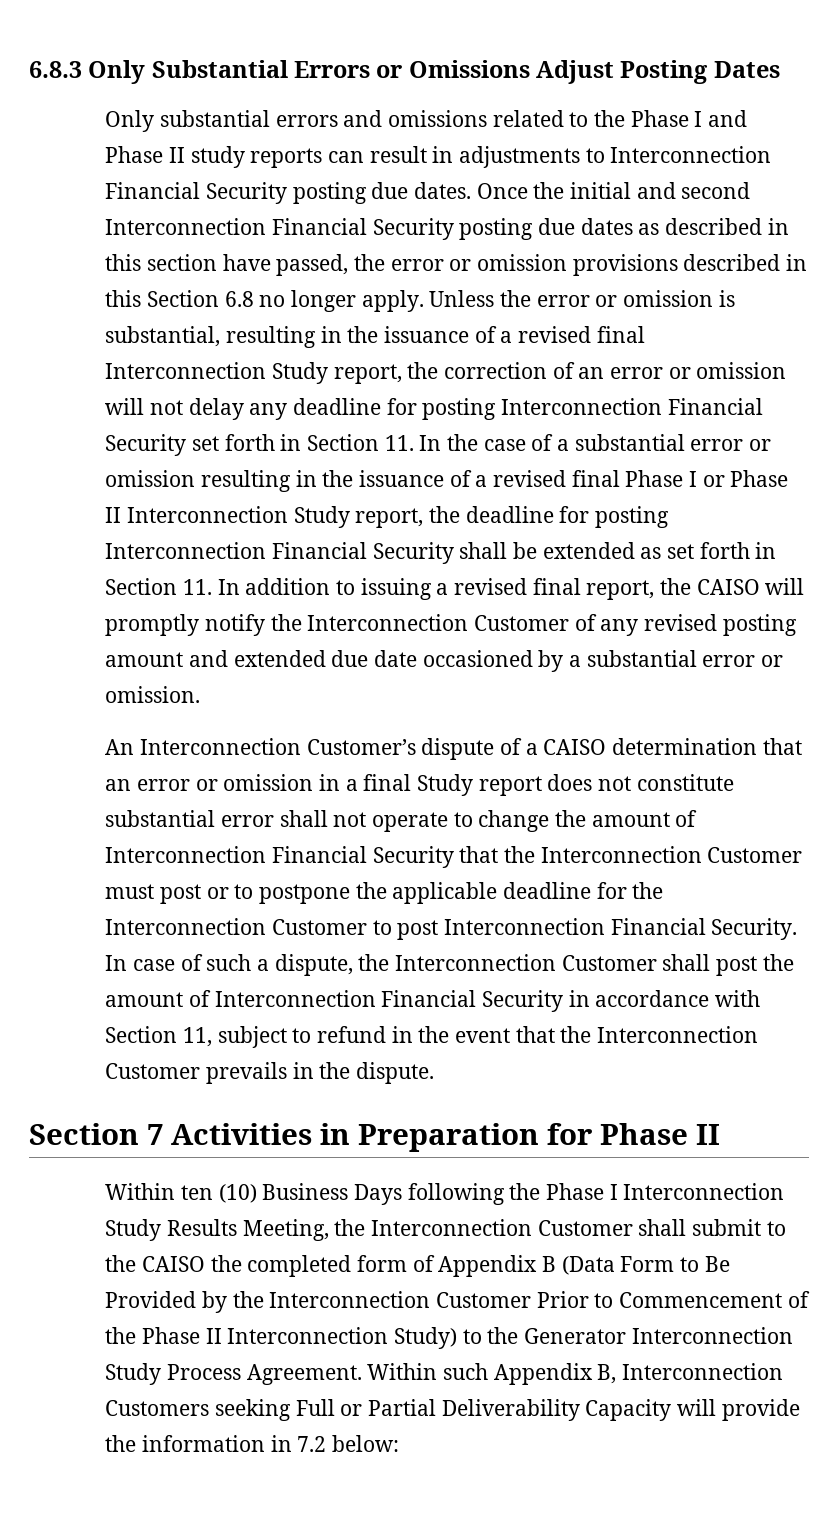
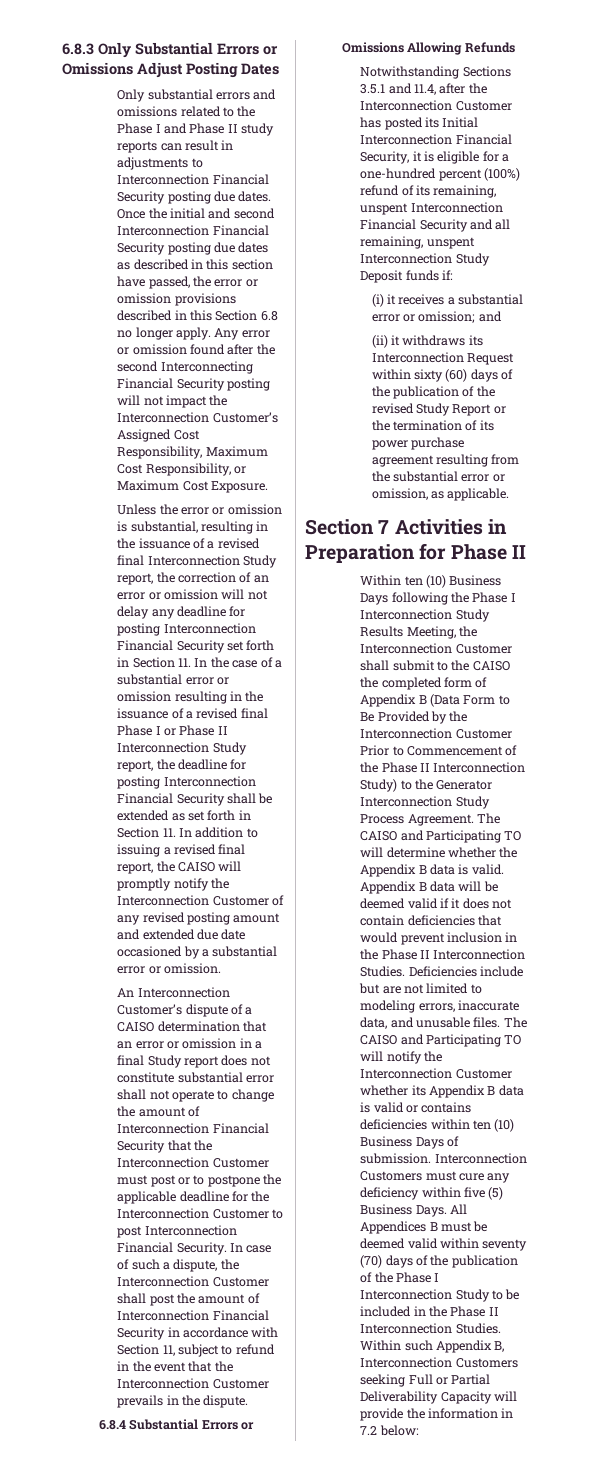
(424, 301) none -> [214,328,270,340] [117,344,275,355] [117,361,253,374] [117,378,271,391] [117,395,228,408] [117,412,278,423] [117,429,200,442] [117,446,268,459] [117,463,247,476] [117,480,269,493] Any error or omission found after the second Interconnecting Financial Security posting will not impact the Interconnection Customer’s Assigned Cost Responsibility, Maximum Cost Responsibility, or Maximum Cost Exposure. //
(435, 1073) none -> [98,1419,254,1430] [341,42,515,55] [360,66,511,79] [360,83,487,95] [360,100,512,111] [360,117,479,130] [360,134,512,145] [360,151,510,164] [360,168,521,181] [360,185,497,198] [360,202,503,215] [360,219,511,232] [360,236,475,249] [360,253,490,266] [360,270,454,283] [371,294,524,307] [371,311,502,323] [371,335,483,348] [371,352,514,365] [371,369,514,382] [371,386,495,399] [371,403,506,416] [371,420,494,431] [371,437,464,450] [371,454,520,467] [371,471,505,482] [371,488,510,501] // 6.8.4 Substantial Errors or Omissions Allowing Refunds // Notwithstanding Sections 3.5.1 and 11.4, after the Interconnection Customer has posted its Initial Interconnection Financial Security, it is eligible for a one-hundred percent (100%) refund of its remaining, unspent Interconnection Financial Security and all remaining, unspent Interconnection Study Deposit funds if: // (i) it receives a substantial error or omission; and // (ii) it withdraws its Interconnection Request within sixty (60) days of the publication of the revised Study Report or the termination of its power purchase agreement resulting from the substantial error or omission, as applicable.
(362, 1374) none -> [477,813,501,824] [360,830,522,843] [360,847,518,858] [360,864,504,877] [360,881,498,894] [360,898,513,909] [360,915,503,926] [360,932,518,945] [360,949,526,960] [360,966,524,977] [359,983,482,994] [360,1000,520,1013] [360,1017,527,1029] [360,1034,522,1047] [360,1051,443,1064] [360,1068,512,1079] [360,1085,524,1098] [360,1102,472,1113] [360,1119,515,1132] [360,1136,460,1149] [360,1153,527,1164] [360,1171,511,1183] [360,1187,504,1200] [360,1204,468,1217] [360,1221,488,1234] [360,1238,528,1251] [360,1255,518,1268] [360,1272,440,1283] [360,1289,520,1302] [360,1306,499,1317] [360,1323,501,1334] The CAISO and Participating TO will determine whether the Appendix B data is valid. Appendix B data will be deemed valid if it does not contain deficiencies that would prevent inclusion in the Phase II Interconnection Studies. Deficiencies include but are not limited to modeling errors, inaccurate data, and unusable files. The CAISO and Participating TO will notify the Interconnection Customer whether its Appendix B data is valid or contains deficiencies within ten (10) Business Days of submission. Interconnection Customers must cure any deficiency within five (5) Business Days. All Appendices B must be deemed valid within seventy (70) days of the publication of the Phase I Interconnection Study to be included in the Phase II Interconnection Studies.

